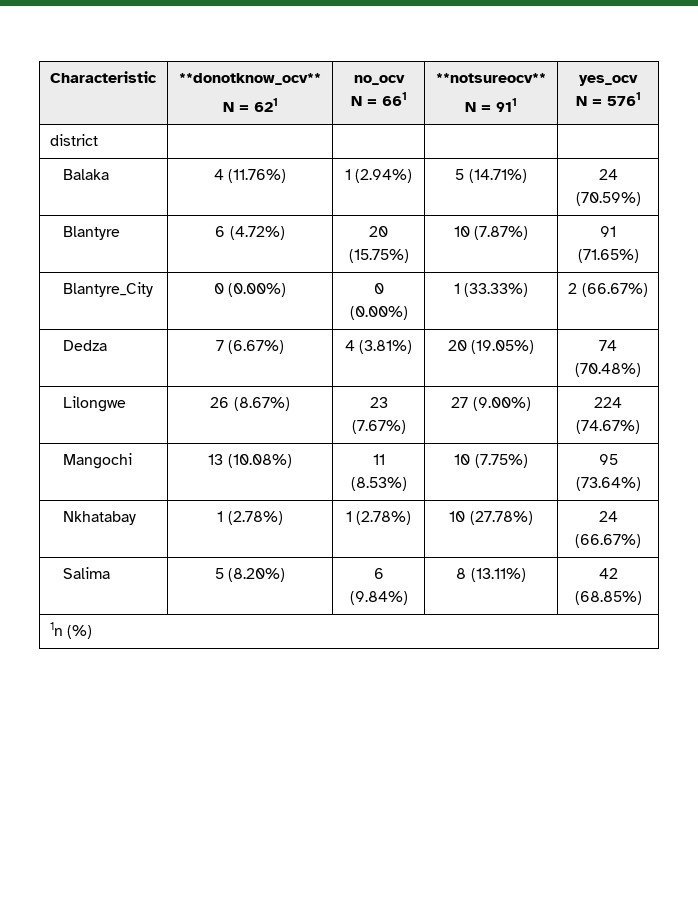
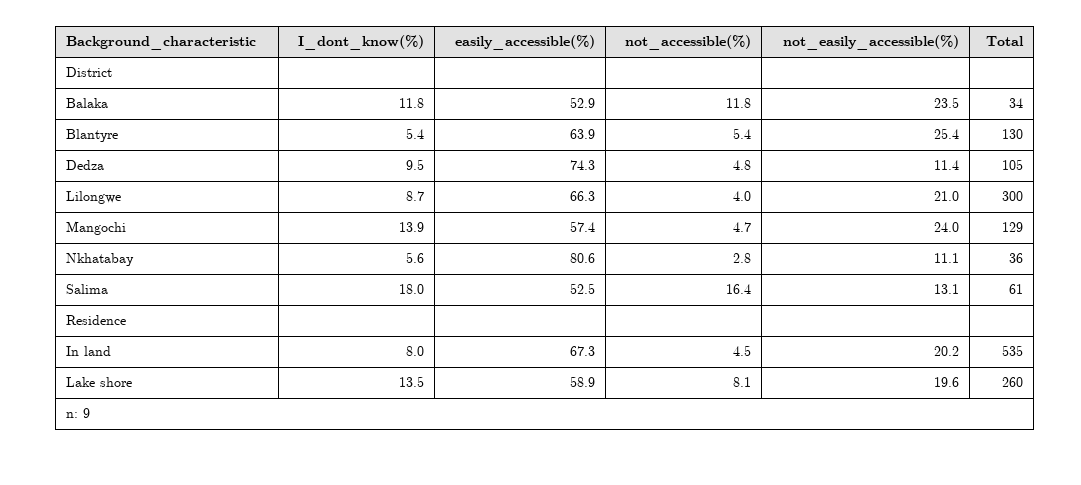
[49,71,157,83] [179,73,321,85] [222,98,278,112] [353,75,405,85] [350,92,407,106] [436,73,546,83] [465,98,517,112] [579,75,638,86] [575,92,641,106] [49,134,98,146] [63,169,110,180] [213,169,287,183] [344,169,413,183] [455,169,527,183] [598,169,618,180] [575,192,641,206] [63,226,121,240] [215,226,285,240] [369,226,388,237] [348,249,409,263] [453,226,529,240] [600,226,616,237] [577,249,639,263] [63,282,154,297] [213,283,287,297] [373,283,384,294] [349,306,408,320] [453,283,529,297] [568,283,648,297] [63,340,108,351] [215,340,285,354] [344,340,413,354] [447,340,535,354] [599,340,617,351] [575,363,641,377] [63,396,127,412] [210,397,290,411] [369,397,388,408] [351,420,406,434] [451,397,531,411] [594,397,622,408] [576,420,640,434] [63,453,133,469] [208,454,292,468] [372,454,385,465] [350,477,407,491] [454,454,528,468] [598,454,618,465] [575,477,641,491] [63,511,137,525] [217,511,283,525] [345,511,412,525] [449,511,533,525] [598,511,618,522] [575,534,641,548] [63,567,111,579] [214,568,286,582] [373,568,384,579] [349,591,408,605] [456,568,526,582] [598,568,618,579] [574,591,642,605] [49,622,93,639] Characteristic | **donotknow_ocv** // N = 621 | no_ocv // N = 661 | **notsureocv** // N = 911 | yes_ocv // N = 5761 // district | | | | // Balaka | 4 (11.76%) | 1 (2.94%) | 5 (14.71%) | 24 (70.59%) // Blantyre | 6 (4.72%) | 20 (15.75%) | 10 (7.87%) | 91 (71.65%) // Blantyre_City | 0 (0.00%) | 0 (0.00%) | 1 (33.33%) | 2 (66.67%) // Dedza | 7 (6.67%) | 4 (3.81%) | 20 (19.05%) | 74 (70.48%) // Lilongwe | 26 (8.67%) | 23 (7.67%) | 27 (9.00%) | 224 (74.67%) // Mangochi | 13 (10.08%) | 11 (8.53%) | 10 (7.75%) | 95 (73.64%) // Nkhatabay | 1 (2.78%) | 1 (2.78%) | 10 (27.78%) | 24 (66.67%) // Salima | 5 (8.20%) | 6 (9.84%) | 8 (13.11%) | 42 (68.85%) // 1n (%) -> [66,36,257,50] [297,35,424,50] [454,35,595,50] [624,35,751,50] [782,35,959,50] [985,36,1024,46] [66,67,113,77] [66,98,109,108] [398,98,424,108] [569,97,595,108] [725,98,751,108] [933,97,959,108] [1008,98,1023,108] [66,129,119,142] [405,128,424,139] [569,129,595,139] [732,128,751,139] [933,128,959,139] [1001,129,1023,139] [66,160,105,170] [405,159,424,170] [569,160,595,170] [732,160,751,170] [933,160,959,170] [1001,159,1023,170] [66,191,122,204] [405,191,424,201] [569,191,595,201] [732,191,751,201] [933,191,959,201] [1001,191,1023,201] [66,221,127,235] [398,222,424,232] [569,221,595,232] [732,222,751,232] [933,222,959,232] [1001,222,1023,232] [66,253,135,266] [405,252,424,263] [569,253,595,263] [732,253,751,263] [933,253,959,263] [1008,253,1023,263] [66,284,109,294] [398,284,424,294] [569,283,595,294] [725,284,751,294] [933,284,959,294] [1008,284,1023,294] [66,315,127,325] [66,346,112,356] [405,346,424,356] [569,346,595,356] [732,345,751,356] [933,346,959,356] [1001,345,1023,356] [66,377,133,387] [398,376,424,387] [569,376,595,387] [732,377,751,387] [933,377,959,387] [1001,377,1023,387] [66,408,91,418] Background_characteristic | I_dont_know(%) | easily_accessible(%) | not_accessible(%) | not_easily_accessible(%) | Total // District | | | | | // Balaka | 11.8 | 52.9 | 11.8 | 23.5 | 34 // Blantyre | 5.4 | 63.9 | 5.4 | 25.4 | 130 // Dedza | 9.5 | 74.3 | 4.8 | 11.4 | 105 // Lilongwe | 8.7 | 66.3 | 4.0 | 21.0 | 300 // Mangochi | 13.9 | 57.4 | 4.7 | 24.0 | 129 // Nkhatabay | 5.6 | 80.6 | 2.8 | 11.1 | 36 // Salima | 18.0 | 52.5 | 16.4 | 13.1 | 61 // Residence | | | | | // In land | 8.0 | 67.3 | 4.5 | 20.2 | 535 // Lake shore | 13.5 | 58.9 | 8.1 | 19.6 | 260 // n: 9

